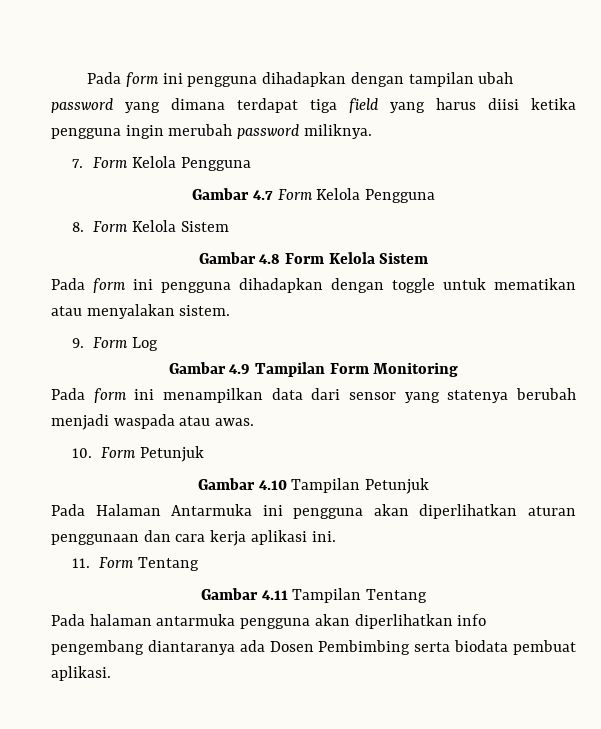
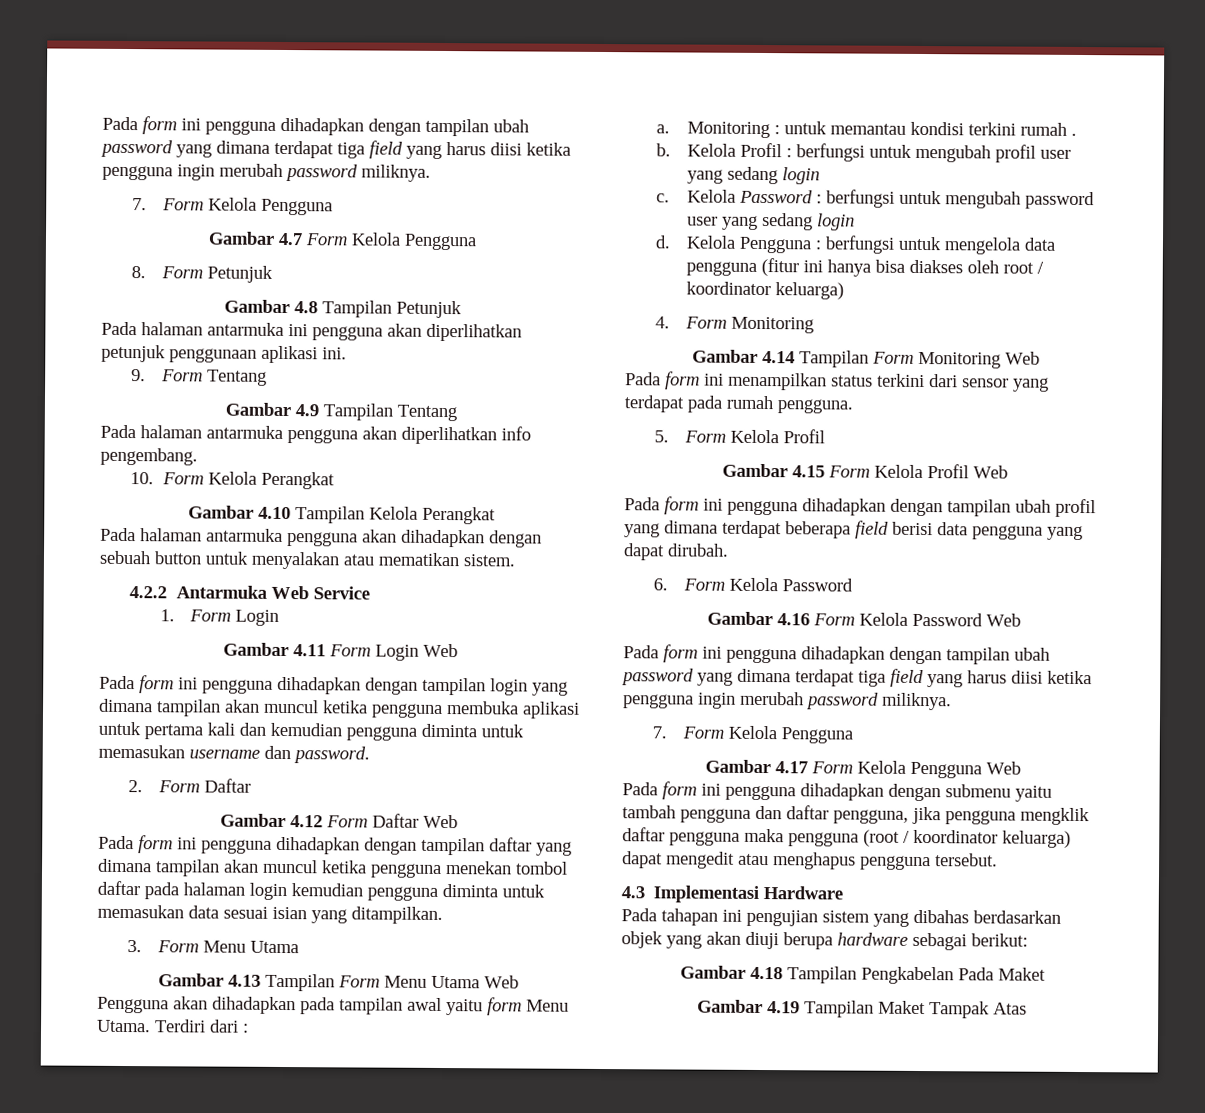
[132,220,229,232] Kelola Sistem -> [206,265,273,283] Petunjuk
[285,252,429,264] [51,278,576,293] [51,304,231,319] [72,337,159,351] [168,362,459,377] [51,388,576,403] [51,414,255,430] [72,446,204,462] [197,478,287,490] Form Kelola Sistem // Pada form ini pengguna dihadapkan dengan toggle untuk mematikan atau menyalakan sistem. // 9. Form Log // Gambar 4.9 Tampilan Form Monitoring // Pada form ini menampilkan data dari sensor yang statenya berubah menjadi waspada atau awas. // 10. Form Petunjuk // Gambar 4.10 -> (318, 307) none
[95,504,253,516] Halaman Antarmuka -> [141,322,284,336] halaman antarmuka
[528,506,576,516] [51,530,247,546] aturan penggunaan dan cara kerja -> [101,344,257,363] petunjuk penggunaan
[72,558,91,568] 11. -> [131,369,147,382] 9.
[261,590,288,600] 4.11 -> [295,404,319,417] 4.9
[51,640,576,655] [51,666,111,681] pengembang diantaranya ada Dosen Pembimbing serta biodata pembuat aplikasi. -> [100,447,198,466] [130,471,335,490] [187,505,496,525] [100,527,542,548] [99,550,516,570] [129,585,370,600] [159,609,280,626] [222,642,458,661] [99,675,568,696] [99,698,580,719] [98,721,524,741] [98,744,370,764] [128,778,251,793] [220,813,458,829] [98,835,572,856] [98,858,568,878] [97,880,545,901] [97,904,443,925] [127,940,299,954] [157,973,519,992] [97,996,569,1016] [97,1019,249,1033] [656,121,1077,139] [656,142,1071,163] [686,166,820,185] [656,189,1095,210] [686,212,855,231] [655,235,1056,255] [685,257,1044,277] [685,281,844,300] [655,316,814,334] [692,349,1040,369] [625,371,1049,392] [624,395,853,414] [654,429,825,444] [722,463,1008,479] [624,496,1096,518] [624,520,1083,541] [623,543,729,561] [653,577,853,592] [707,611,1021,627] [623,644,1050,665] [621,668,1092,688] [623,691,952,711] [652,725,853,744] [705,759,1021,779] [622,781,1052,802] [622,805,1090,826] [622,827,1071,848] [622,851,998,871] [621,885,844,903] [621,908,1061,927] [621,931,1028,951] [679,965,1046,985] [697,999,1027,1019] pengembang. // 10. Form Kelola Perangkat // Gambar 4.10 Tampilan Kelola Perangkat // Pada halaman antarmuka pengguna akan dihadapkan dengan sebuah button untuk menyalakan atau mematikan sistem. // 4.2.2 Antarmuka Web Service // 1. Form Login // Gambar 4.11 Form Login Web // Pada form ini pengguna dihadapkan dengan tampilan login yang dimana tampilan akan muncul ketika pengguna membuka aplikasi untuk pertama kali dan kemudian pengguna diminta untuk memasukan username dan password. // 2. Form Daftar // Gambar 4.12 Form Daftar Web // Pada form ini pengguna dihadapkan dengan tampilan daftar yang dimana tampilan akan muncul ketika pengguna menekan tombol daftar pada halaman login kemudian pengguna diminta untuk memasukan data sesuai isian yang ditampilkan. // 3. Form Menu Utama // Gambar 4.13 Tampilan Form Menu Utama Web // Pengguna akan dihadapkan pada tampilan awal yaitu form Menu Utama. Terdiri dari : // a. Monitoring : untuk memantau kondisi terkini rumah . // b. Kelola Profil : berfungsi untuk mengubah profil user yang sedang login // c. Kelola Password : berfungsi untuk mengubah password user yang sedang login // d. Kelola Pengguna : berfungsi untuk mengelola data pengguna (fitur ini hanya bisa diakses oleh root / koordinator keluarga) // 4. Form Monitoring // Gambar 4.14 Tampilan Form Monitoring Web // Pada form ini menampilkan status terkini dari sensor yang terdapat pada rumah pengguna. // 5. Form Kelola Profil // Gambar 4.15 Form Kelola Profil Web // Pada form ini pengguna dihadapkan dengan tampilan ubah profil yang dimana terdapat beberapa field berisi data pengguna yang dapat dirubah. // 6. Form Kelola Password // Gambar 4.16 Form Kelola Password Web // Pada form ini pengguna dihadapkan dengan tampilan ubah password yang dimana terdapat tiga field yang harus diisi ketika pengguna ingin merubah password miliknya. // 7. Form Kelola Pengguna // Gambar 4.17 Form Kelola Pengguna Web // Pada form ini pengguna dihadapkan dengan submenu yaitu tambah pengguna dan daftar pengguna, jika pengguna mengklik daftar pengguna maka pengguna (root / koordinator keluarga) dapat mengedit atau menghapus pengguna tersebut. // 4.3 Implementasi Hardware // Pada tahapan ini pengujian sistem yang dibahas berdasarkan objek yang akan diuji berupa hardware sebagai berikut: // Gambar 4.18 Tampilan Pengkabelan Pada Maket // Gambar 4.19 Tampilan Maket Tampak Atas

